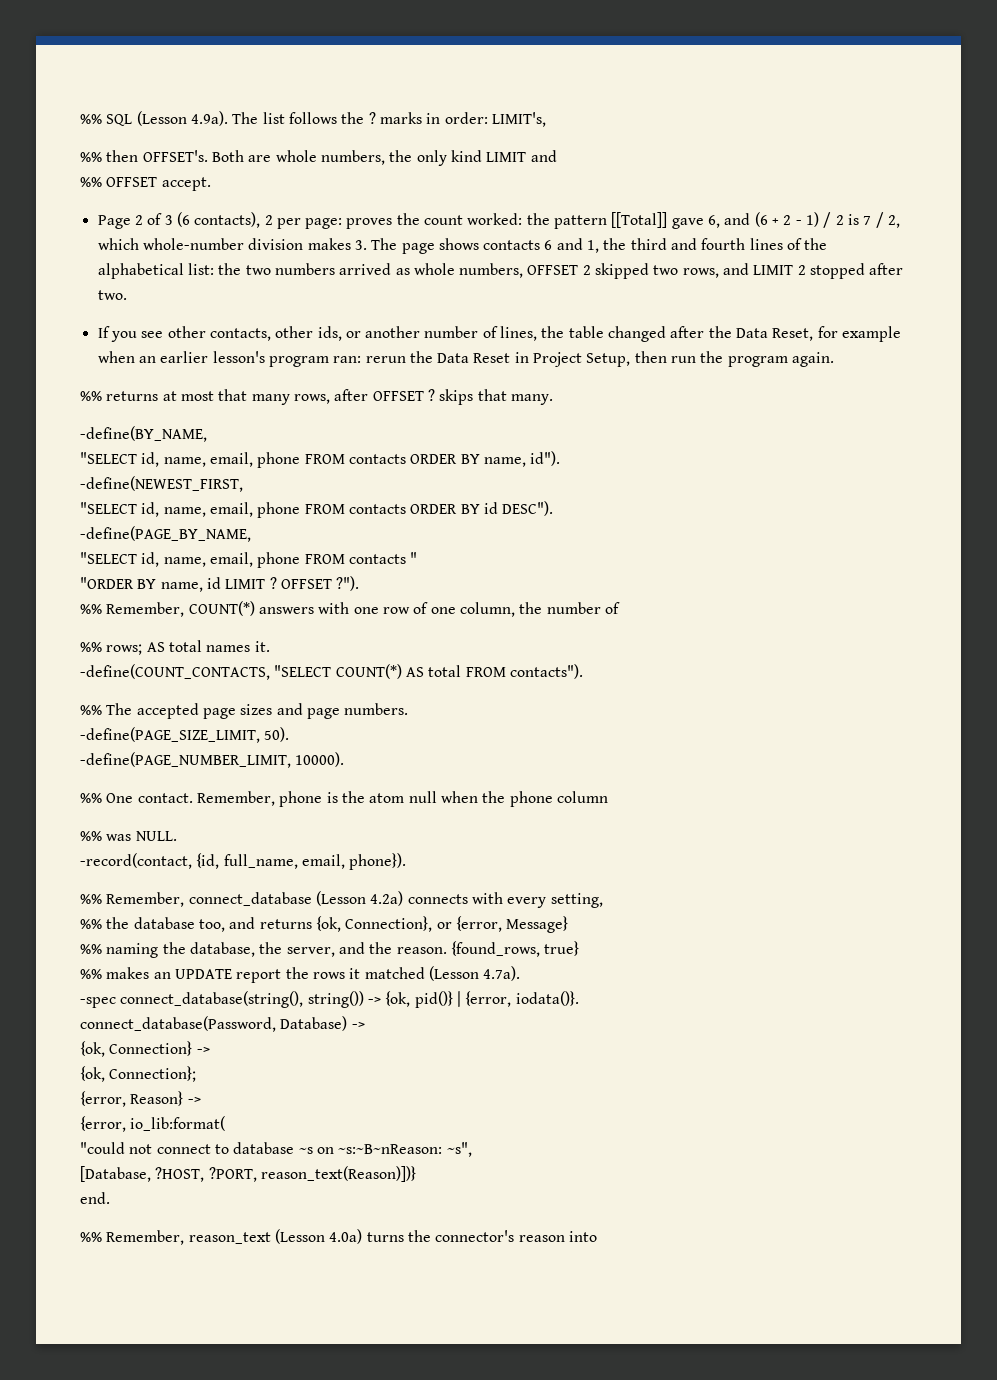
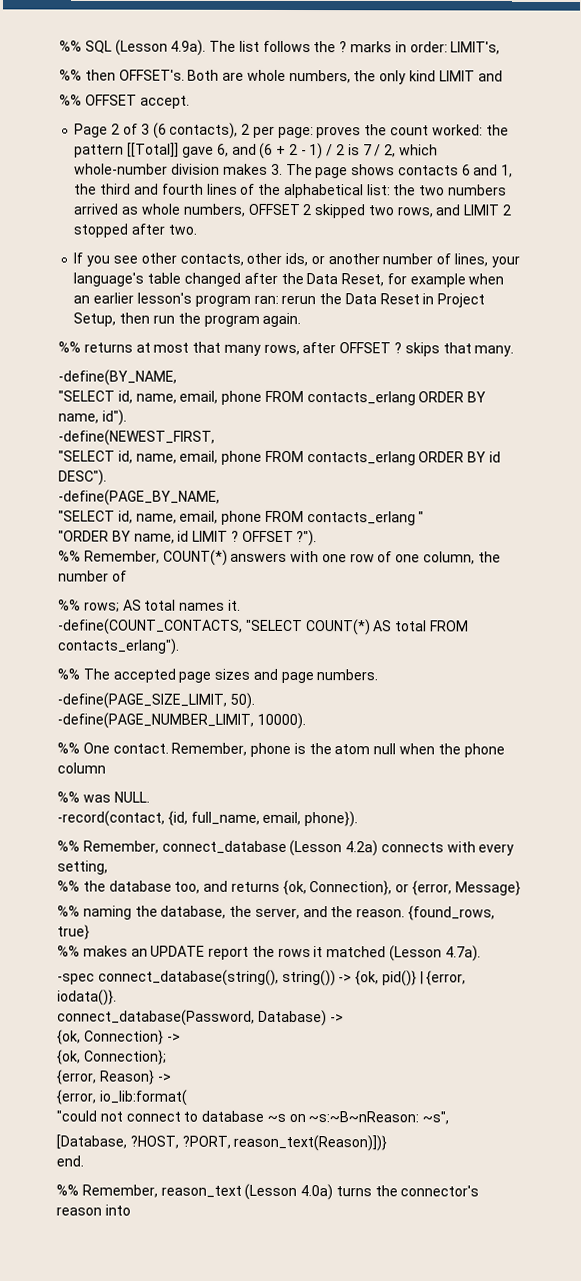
[541,326,565,338] the -> [490,255,520,268] [73,272,145,287] your language's
[348,454,406,464] contacts -> [306,391,416,406] contacts_erlang
[348,504,406,514] contacts -> [306,451,416,466] contacts_erlang
[348,554,406,564] contacts -> [306,511,416,526] contacts_erlang
[509,664,583,679] contacts"). -> [57,638,180,655] contacts_erlang").

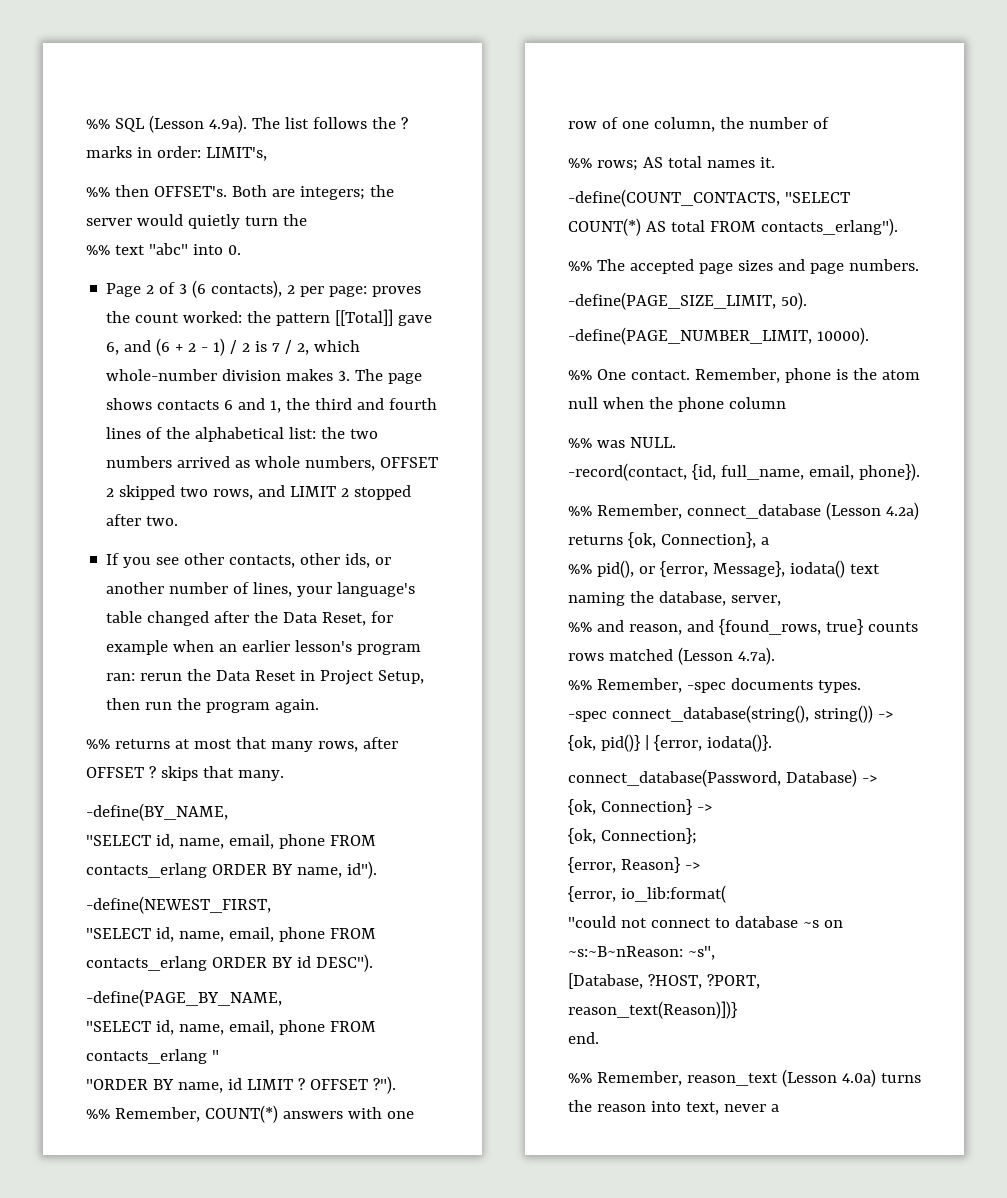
[246,69,503,85] [59,94,190,109] whole numbers, the only kind LIMIT and // %% OFFSET accept. -> [299,185,394,200] [86,214,307,229] [86,243,241,255] integers; the server would quietly turn the // %% text "abc" into 0.
[380,841,515,856] [57,860,108,875] [57,879,521,896] [57,905,80,917] connects with every setting, // %% the database too, and returns {ok, Connection}, or {error, Message} // %% -> [568,532,769,548] [568,560,880,578] returns {ok, Connection}, a // %% pid(), or {error, Message}, iodata() text
[229,905,253,917] the -> (726, 598) none
[302,905,496,921] [57,924,90,940] [57,945,481,962] and the reason. {found_rows, true} // %% makes an UPDATE report the rows it matched (Lesson 4.7a). -> [568,619,918,635] [568,647,775,665] [568,678,861,693] // %% and reason, and {found_rows, true} counts rows matched (Lesson 4.7a). // %% Remember, -spec documents types.
[400,1185,480,1197] connector's -> (592, 1106) none
(131, 1210) none -> [685,1102,779,1115] text, never a

